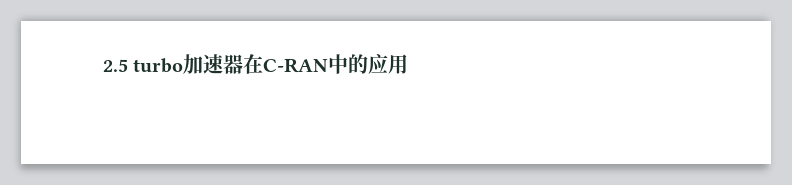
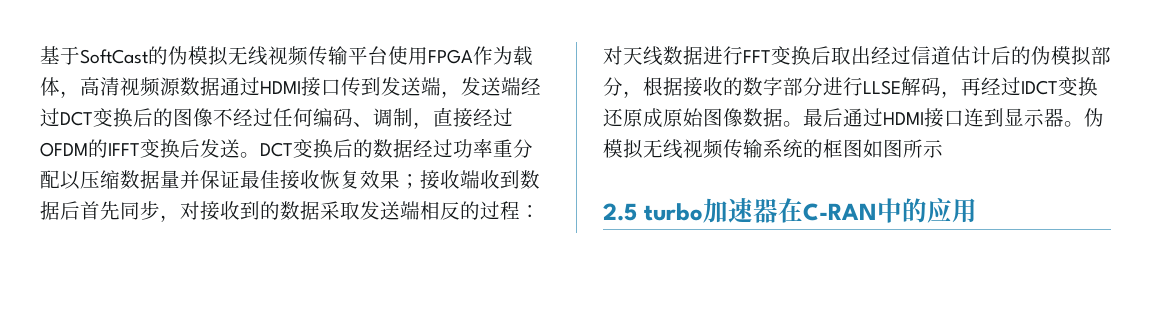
(103, 65) none -> [40,46,533,66] [40,77,541,98] [40,107,513,129] [40,139,533,158] [40,170,540,190] [40,201,540,222] [603,46,1111,66] [603,77,1098,98] [603,108,1104,128] [603,139,943,159] 基于SoftCast的伪模拟无线视频传输平台使用FPGA作为载体，高清视频源数据通过HDMI接口传到发送端，发送端经过DCT变换后的图像不经过任何编码、调制，直接经过OFDM的IFFT变换后发送。DCT变换后的数据经过功率重分配以压缩数据量并保证最佳接收恢复效果；接收端收到数据后首先同步，对接收到的数据采取发送端相反的过程：对天线数据进行FFT变换后取出经过信道估计后的伪模拟部分，根据接收的数字部分进行LLSE解码，再经过IDCT变换还原成原始图像数据。最后通过HDMI接口连到显示器。伪模拟无线视频传输系统的框图如图所示 //

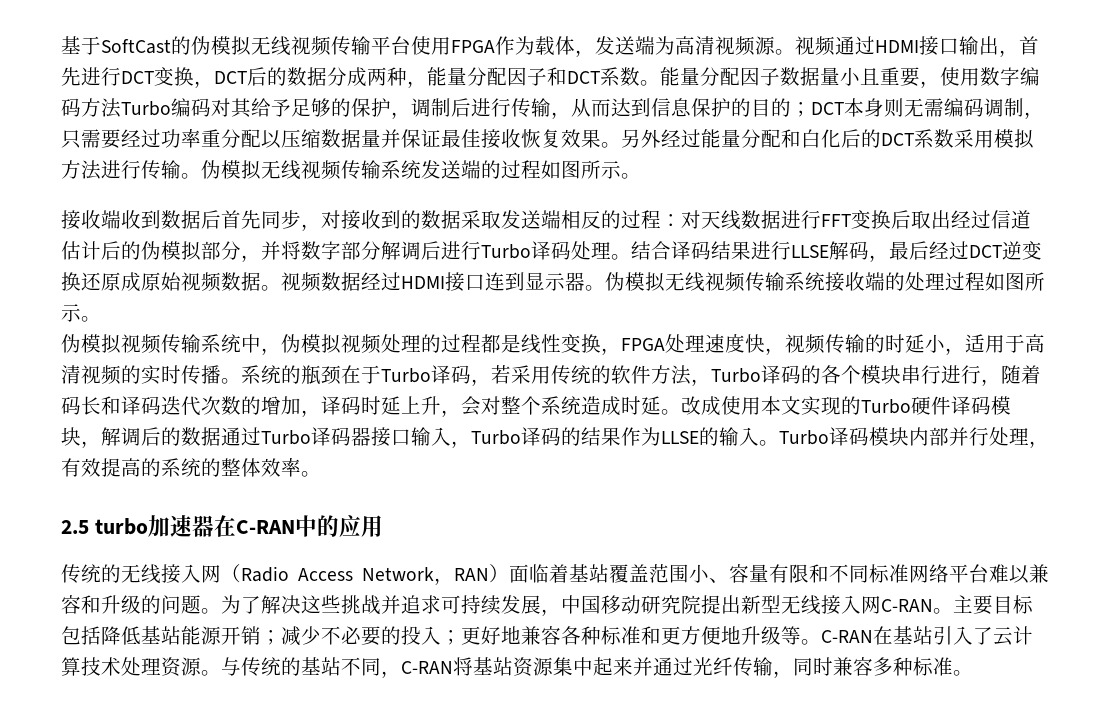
(80, 94) none -> [595,36,675,55] 发送端为
[180,77,541,98] [40,107,513,129] [40,139,413,158] 数据通过HDMI接口传到发送端，发送端经过DCT变换后的图像不经过任何编码、调制，直接经过OFDM的IFFT变换后发送。DCT变换后的数据 -> [775,36,1039,57] [61,67,1040,88] [61,98,1044,119] [61,129,121,149] 。视频通过HDMI接口输出，首先进行DCT变换，DCT后的数据分成两种，能量分配因子和DCT系数。能量分配因子数据量小且重要，使用数字编码方法Turbo编码对其给予足够的保护，调制后进行传输，从而达到信息保护的目的；DCT本身则无需编码调制，只需要
[400,174,420,189] ； -> [601,129,1034,149] [61,160,641,180] 。另外经过能量分配和白化后的DCT系数采用模拟方法进行传输。伪模拟无线视频传输系统发送端的过程如图所示。 //
[643,77,1098,98] [603,108,863,128] 根据接收的数字部分进行LLSE解码，再经过IDCT变换还原成原始图像数据。最后通 -> [261,241,1042,262] [61,272,381,292] 并将数字部分解调后进行Turbo译码处理。结合译码结果进行LLSE解码，最后经过DCT逆变换还原成原始视频数据。视频数据经
[803,139,943,158] 的框图如图所示 -> [825,272,1045,292] [61,304,101,322] [61,334,1045,355] [61,365,1041,386] [61,396,1011,417] [61,427,1049,448] [61,458,321,477] 接收端的处理过程如图所示。 // 伪模拟视频传输系统中，伪模拟视频处理的过程都是线性变换，FPGA处理速度快，视频传输的时延小，适用于高清视频的实时传播。系统的瓶颈在于Turbo译码，若采用传统的软件方法，Turbo译码的各个模块串行进行，随着码长和译码迭代次数的增加，译码时延上升，会对整个系统造成时延。改成使用本文实现的Turbo硬件译码模块，解调后的数据通过Turbo译码器接口输入，Turbo译码的结果作为LLSE的输入。Turbo译码模块内部并行处理，有效提高的系统的整体效率。
(977, 210) none -> [61,564,1049,585] [61,595,1034,616] [61,626,1033,646] [61,657,973,678] // 传统的无线接入网（Radio Access Network，RAN）面临着基站覆盖范围小、容量有限和不同标准网络平台难以兼容和升级的问题。为了解决这些挑战并追求可持续发展，中国移动研究院提出新型无线接入网C-RAN。主要目标包括降低基站能源开销；减少不必要的投入；更好地兼容各种标准和更方便地升级等。C-RAN在基站引入了云计算技术处理资源。与传统的基站不同，C-RAN将基站资源集中起来并通过光纤传输，同时兼容多种标准。

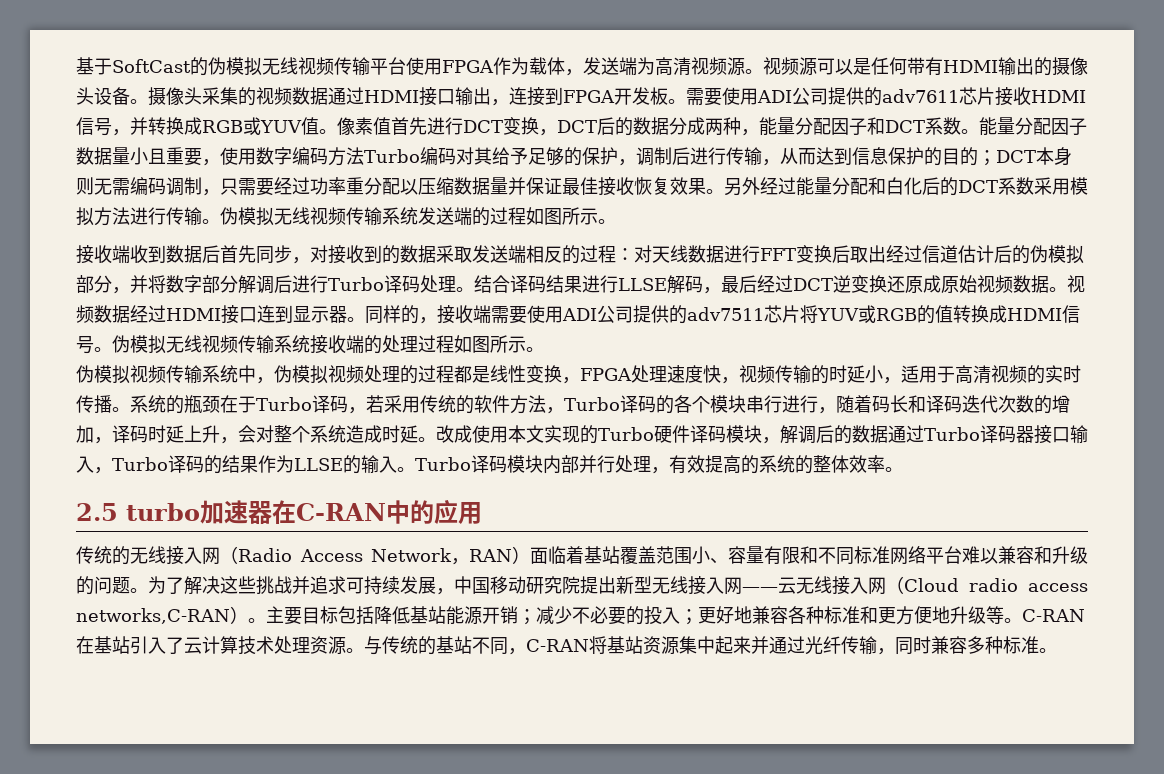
(835, 46) none -> [799,57,1088,76] [76,87,328,106] 源可以是任何带有HDMI输出的摄像头设备。摄像头采集的视频数据
(1019, 53) none -> [509,87,1086,106] [76,117,391,136] 连接到FPGA开发板。需要使用ADI公司提供的adv7611芯片接收HDMI信号，并转换成RGB或YUV值。像素值
(605, 288) none -> [365,305,1080,324] [76,336,112,354] 同样的，接收端需要使用ADI公司提供的adv7511芯片将YUV或RGB的值转换成HDMI信号。
[881,599,933,612] C-RAN -> [742,576,1088,595] [76,606,248,624] ——云无线接入网（Cloud radio access networks,C-RAN）

